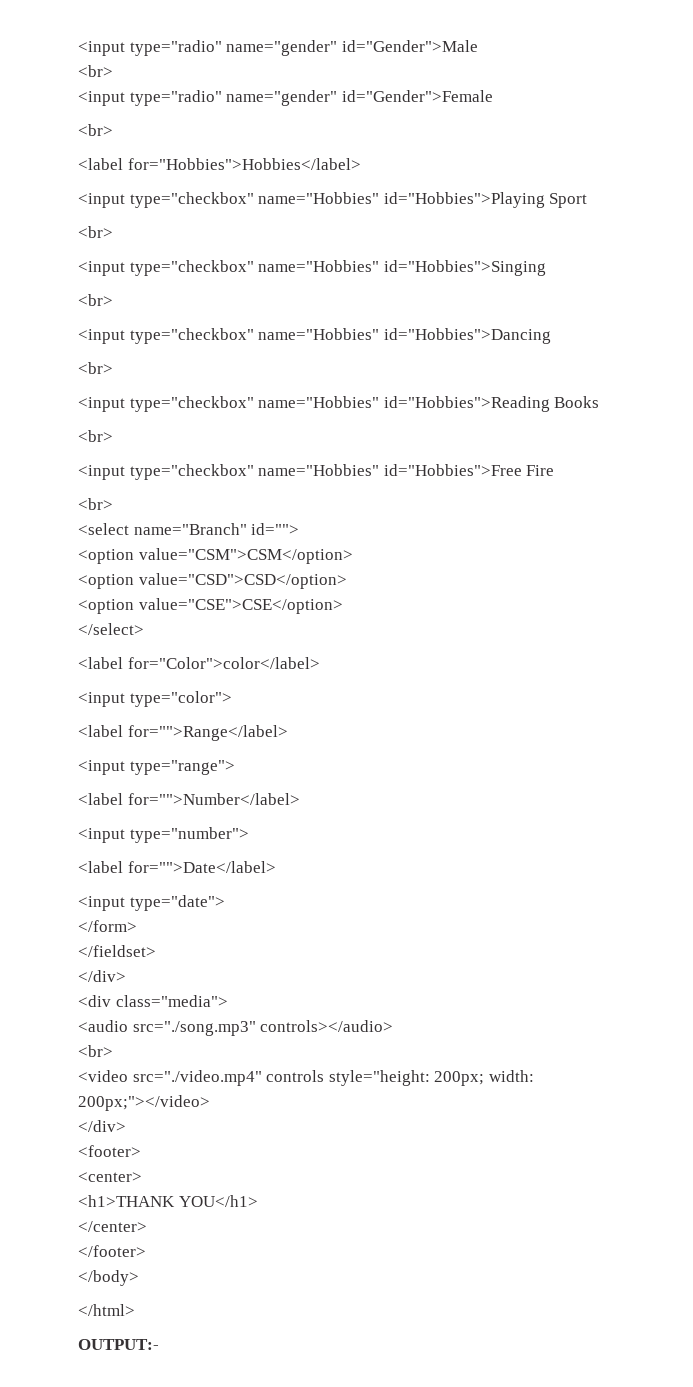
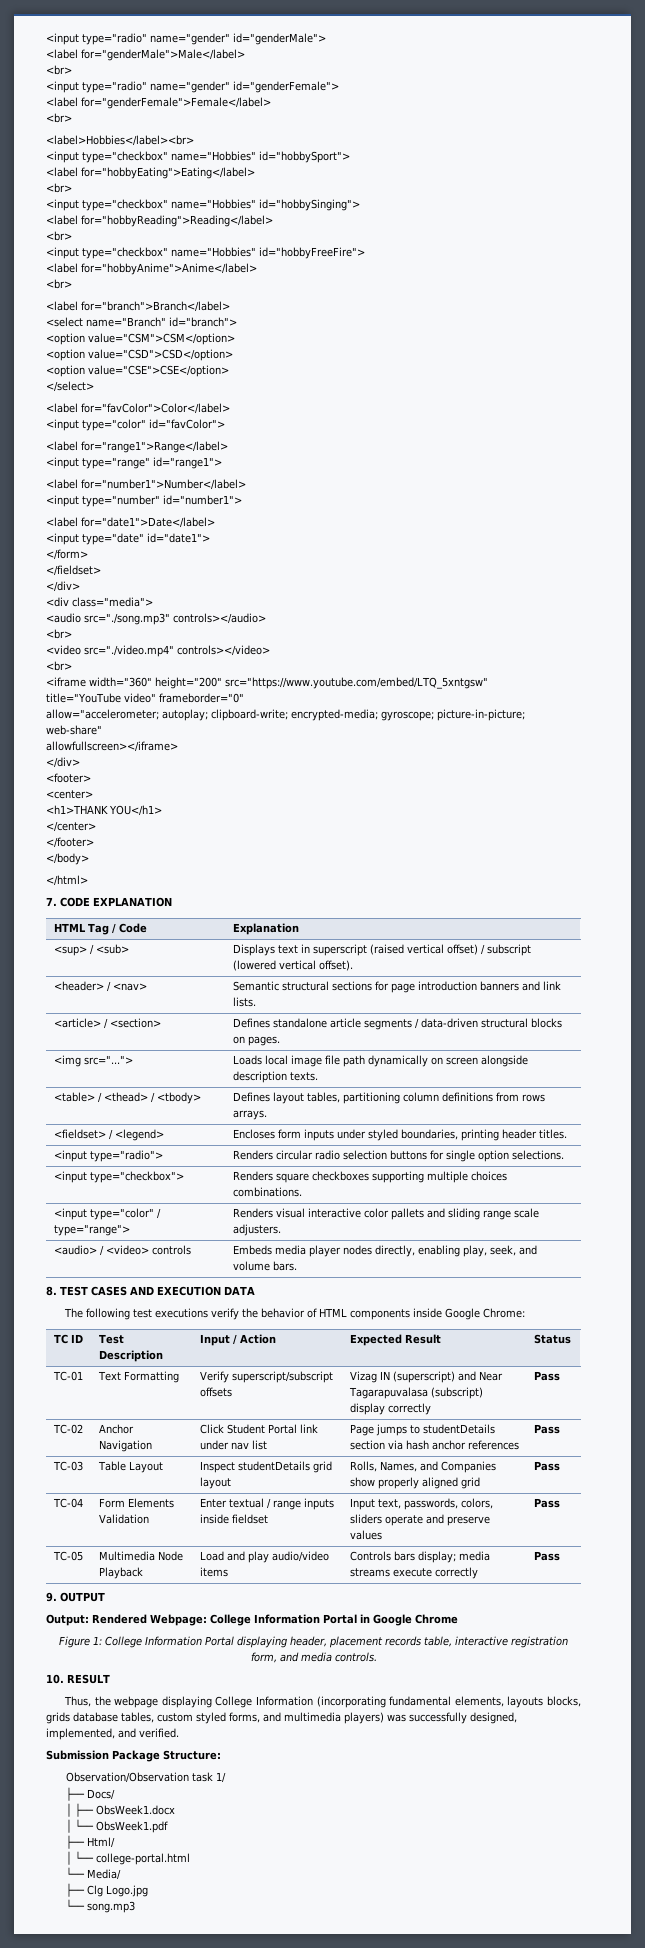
[78,40,478,56] <input type="radio" name="gender" id="Gender">Male -> [46,33,326,45] [46,49,245,61] <input type="radio" name="gender" id="genderMale"> // <label for="genderMale">Male</label>
[341,90,493,102] [78,124,113,136] [78,158,361,170] [78,192,588,208] [78,226,113,238] [78,260,546,276] [78,294,113,306] [78,328,551,344] [78,362,113,374] [78,396,600,412] [78,430,113,442] [78,464,555,480] [78,498,113,510] id="Gender">Female // <br> // <label for="Hobbies">Hobbies</label> // <input type="checkbox" name="Hobbies" id="Hobbies">Playing Sport // <br> // <input type="checkbox" name="Hobbies" id="Hobbies">Singing // <br> // <input type="checkbox" name="Hobbies" id="Hobbies">Dancing // <br> // <input type="checkbox" name="Hobbies" id="Hobbies">Reading Books // <br> // <input type="checkbox" name="Hobbies" id="Hobbies">Free Fire // <br> -> [233,81,339,93] [46,97,271,109] [46,113,72,123] [46,135,194,146] [46,151,350,163] [46,167,255,179] [46,183,72,193] [46,199,360,211] [46,215,273,227] [46,231,72,241] [46,247,365,259] [46,263,257,275] [46,279,72,289] [46,301,230,312] id="genderFemale"> // <label for="genderFemale">Female</label> // <br> // <label>Hobbies</label><br> // <input type="checkbox" name="Hobbies" id="hobbySport"> // <label for="hobbyEating">Eating</label> // <br> // <input type="checkbox" name="Hobbies" id="hobbySinging"> // <label for="hobbyReading">Reading</label> // <br> // <input type="checkbox" name="Hobbies" id="hobbyFreeFire"> // <label for="hobbyAnime">Anime</label> // <br> // <label for="branch">Branch</label>
[251,523,300,535] id=""> -> [169,317,237,327] id="branch">
[127,657,320,669] [78,691,232,707] [78,725,288,741] [78,760,235,775] [78,793,300,805] [78,827,249,843] [78,861,276,873] [78,895,225,911] for="Color">color</label> // <input type="color"> // <label for="">Range</label> // <input type="range"> // <label for="">Number</label> // <input type="number"> // <label for="">Date</label> // <input type="date"> -> [81,403,230,414] [46,419,225,431] [46,441,228,453] [46,457,222,469] [46,479,246,490] [46,495,242,507] [46,517,215,528] [46,533,210,545] for="favColor">Color</label> // <input type="color" id="favColor"> // <label for="range1">Range</label> // <input type="range" id="range1"> // <label for="number1">Number</label> // <input type="number" id="number1"> // <label for="date1">Date</label> // <input type="date" id="date1">
[266,1070,534,1086] [78,1095,210,1111] controls style="height: 200px; width: 200px;"></video> -> [177,645,270,656] [46,661,72,671] [46,677,488,689] [46,693,244,703] [46,709,525,721] [46,725,102,735] [46,741,178,752] controls></video> // <br> // <iframe width="360" height="200" src="https://www.youtube.com/embed/LTQ_5xntgsw" // title="YouTube video" frameborder="0" // allow="accelerometer; autoplay; clipboard-write; encrypted-media; gyroscope; picture-in-picture; web-share" // allowfullscreen></iframe>
[78,1339,159,1350] OUTPUT:- -> [46,897,172,907] [53,923,147,935] [232,923,299,935] [53,944,129,956] [232,944,531,956] [232,960,353,971] [53,981,147,992] [232,981,561,993] [232,997,256,1007] [53,1018,161,1029] [232,1018,562,1030] [232,1036,280,1046] [53,1055,133,1067] [232,1055,528,1067] [232,1071,318,1083] [53,1092,201,1104] [232,1092,545,1104] [232,1110,267,1120] [53,1129,164,1141] [232,1129,567,1141] [53,1150,163,1162] [232,1150,564,1162] [53,1171,184,1183] [232,1171,507,1183] [232,1187,302,1197] [53,1208,161,1220] [53,1224,130,1236] [232,1208,539,1220] [232,1224,281,1236] [53,1245,191,1256] [232,1245,537,1257] [232,1261,297,1271] [46,1286,255,1296] [64,1308,526,1320] [53,1334,83,1344] [98,1334,124,1344] [98,1350,163,1362] [199,1334,276,1346] [349,1334,441,1346] [533,1334,571,1344] [52,1371,83,1381] [97,1371,179,1383] [199,1371,333,1383] [199,1387,232,1397] [349,1371,503,1383] [348,1387,483,1399] [349,1403,431,1415] [533,1371,560,1381] [52,1424,83,1434] [98,1424,134,1434] [98,1440,152,1452] [199,1424,318,1434] [199,1440,267,1450] [349,1424,495,1436] [349,1440,519,1450] [533,1424,560,1434] [52,1461,83,1471] [97,1461,163,1473] [199,1461,332,1473] [199,1477,231,1489] [349,1461,496,1473] [349,1477,480,1489] [533,1461,560,1471] [52,1498,83,1508] [98,1498,174,1508] [98,1514,149,1524] [199,1498,334,1510] [199,1514,268,1524] [349,1498,493,1510] [349,1514,490,1526] [349,1530,382,1540] [533,1498,560,1508] [52,1551,83,1561] [98,1551,183,1561] [98,1567,143,1579] [199,1551,329,1563] [199,1567,228,1577] [349,1551,490,1563] [349,1567,478,1579] [533,1551,560,1561] [46,1592,105,1602] [46,1614,458,1626] [59,1636,568,1648] [250,1652,377,1663] [46,1674,110,1684] [64,1696,582,1708] [46,1712,517,1724] [46,1728,179,1740] [46,1750,221,1762] [65,1772,226,1783] [65,1787,115,1801] [65,1803,175,1817] [65,1819,168,1833] [65,1835,115,1849] [65,1851,190,1865] [65,1867,121,1880] [65,1883,148,1897] [65,1899,135,1913] 7. CODE EXPLANATION // HTML Tag / Code | Explanation // <sup> / <sub> | Displays text in superscript (raised vertical offset) / subscript (lowered vertical offset). // <header> / <nav> | Semantic structural sections for page introduction banners and link lists. // <article> / <section> | Defines standalone article segments / data-driven structural blocks on pages. // <img src="..."> | Loads local image file path dynamically on screen alongside description texts. // <table> / <thead> / <tbody> | Defines layout tables, partitioning column definitions from rows arrays. // <fieldset> / <legend> | Encloses form inputs under styled boundaries, printing header titles. // <input type="radio"> | Renders circular radio selection buttons for single option selections. // <input type="checkbox"> | Renders square checkboxes supporting multiple choices combinations. // <input type="color" / type="range"> | Renders visual interactive color pallets and sliding range scale adjusters. // <audio> / <video> controls | Embeds media player nodes directly, enabling play, seek, and volume bars. // 8. TEST CASES AND EXECUTION DATA // The following test executions verify the behavior of HTML components inside Google Chrome: // TC ID | Test Description | Input / Action | Expected Result | Status // TC-01 | Text Formatting | Verify superscript/subscript offsets | Vizag IN (superscript) and Near Tagarapuvalasa (subscript) display correctly | Pass // TC-02 | Anchor Navigation | Click Student Portal link under nav list | Page jumps to studentDetails section via hash anchor references | Pass // TC-03 | Table Layout | Inspect studentDetails grid layout | Rolls, Names, and Companies show properly aligned grid | Pass // TC-04 | Form Elements Validation | Enter textual / range inputs inside fieldset | Input text, passwords, colors, sliders operate and preserve values | Pass // TC-05 | Multimedia Node Playback | Load and play audio/video items | Controls bars display; media streams execute correctly | Pass // 9. OUTPUT // Output: Rendered Webpage: College Information Portal in Google Chrome // Figure 1: College Information Portal displaying header, placement records table, interactive registration form, and media controls. // 10. RESULT // Thus, the webpage displaying College Information (incorporating fundamental elements, layouts blocks, grids database tables, custom styled forms, and multimedia players) was successfully designed, implemented, and verified. // Submission Package Structure: // Observation/Observation task 1/ // ├── Docs/ // │ ├── ObsWeek1.docx // │ └── ObsWeek1.pdf // ├── Html/ // │ └── college-portal.html // └── Media/ // ├── Clg Logo.jpg // └── song.mp3

